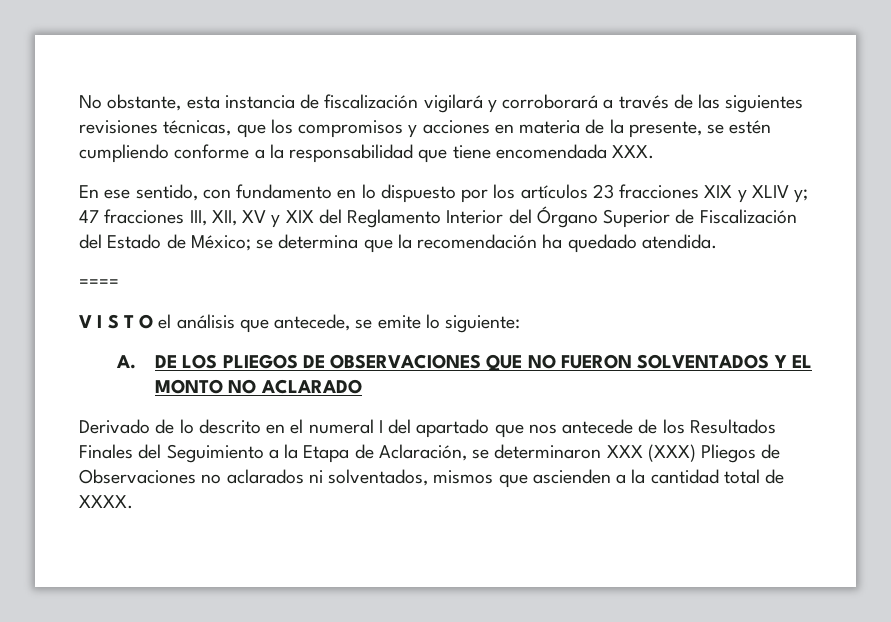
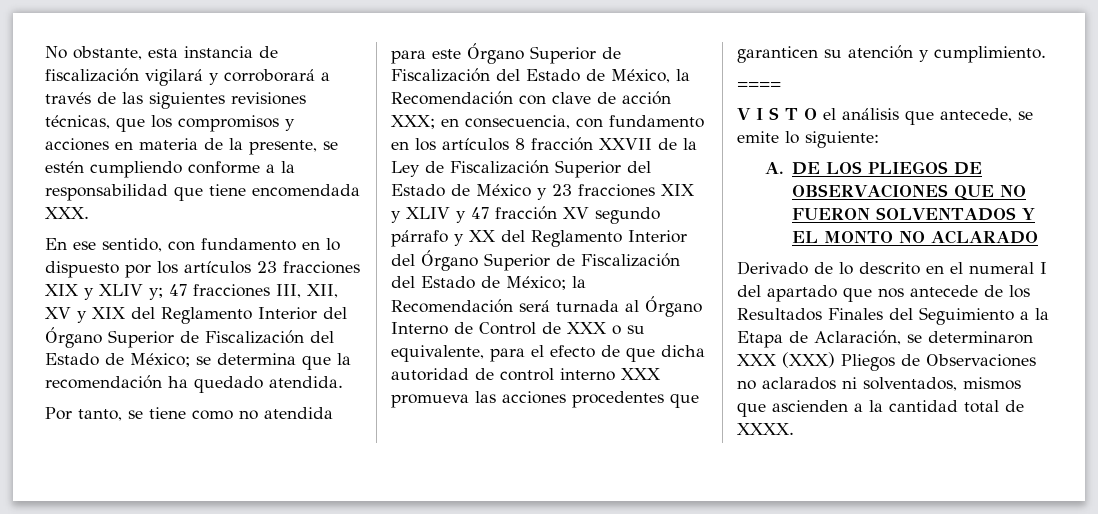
(717, 241) none -> [45,407,333,421] [391,43,621,64] [391,68,690,83] [391,91,671,105] [391,115,704,129] [391,137,697,151] [391,160,651,178] [391,184,695,200] [391,206,660,224] [391,230,687,247] [391,250,680,271] [391,276,586,290] [391,296,702,317] [391,322,645,335] [391,345,705,362] [391,368,661,381] [391,391,699,408] [737,45,1046,63] // Por tanto, se tiene como no atendida para este Órgano Superior de Fiscalización del Estado de México, la Recomendación con clave de acción XXX; en consecuencia, con fundamento en los artículos 8 fracción XXVII de la Ley de Fiscalización Superior del Estado de México y 23 fracciones XIX y XLIV y 47 fracción XV segundo párrafo y XX del Reglamento Interior del Órgano Superior de Fiscalización del Estado de México; la Recomendación será turnada al Órgano Interno de Control de XXX o su equivalente, para el efecto de que dicha autoridad de control interno XXX promueva las acciones procedentes que garanticen su atención y cumplimiento.

